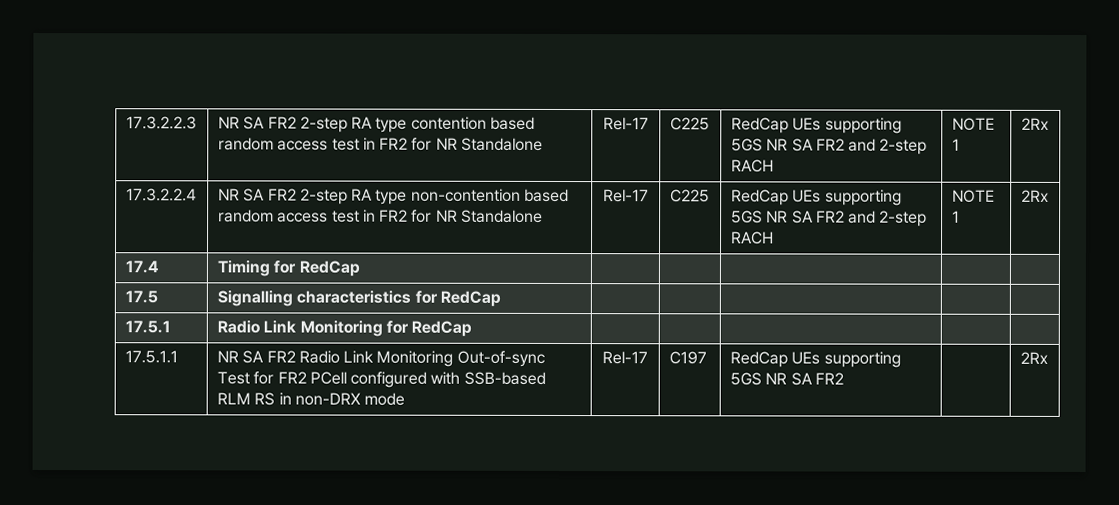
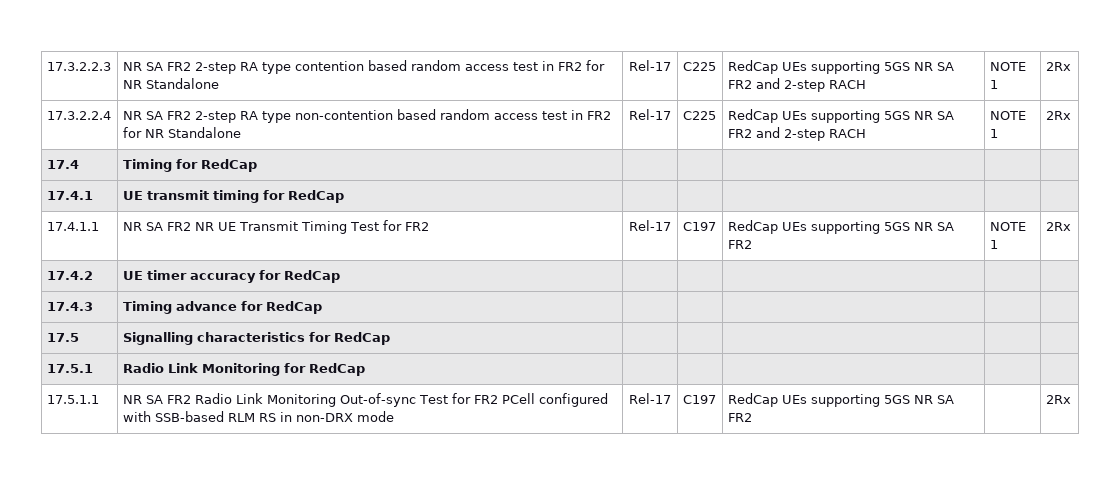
(360, 268) none -> [46,191,93,200] [122,190,344,203] [46,222,99,231] [122,220,429,234] [629,220,671,231] [682,222,716,231] [727,220,954,234] [727,240,752,249] [989,222,1026,231] [989,240,998,249] [1045,222,1071,231] [46,271,93,280] [122,270,340,283] [46,302,93,311] [122,301,322,314] // 17.4.1 | UE transmit timing for RedCap | | | | | // 17.4.1.1 | NR SA FR2 NR UE Transmit Timing Test for FR2 | Rel-17 | C197 | RedCap UEs supporting 5GS NR SA FR2 | NOTE 1 | 2Rx // 17.4.2 | UE timer accuracy for RedCap | | | | | // 17.4.3 | Timing advance for RedCap | | | | |

